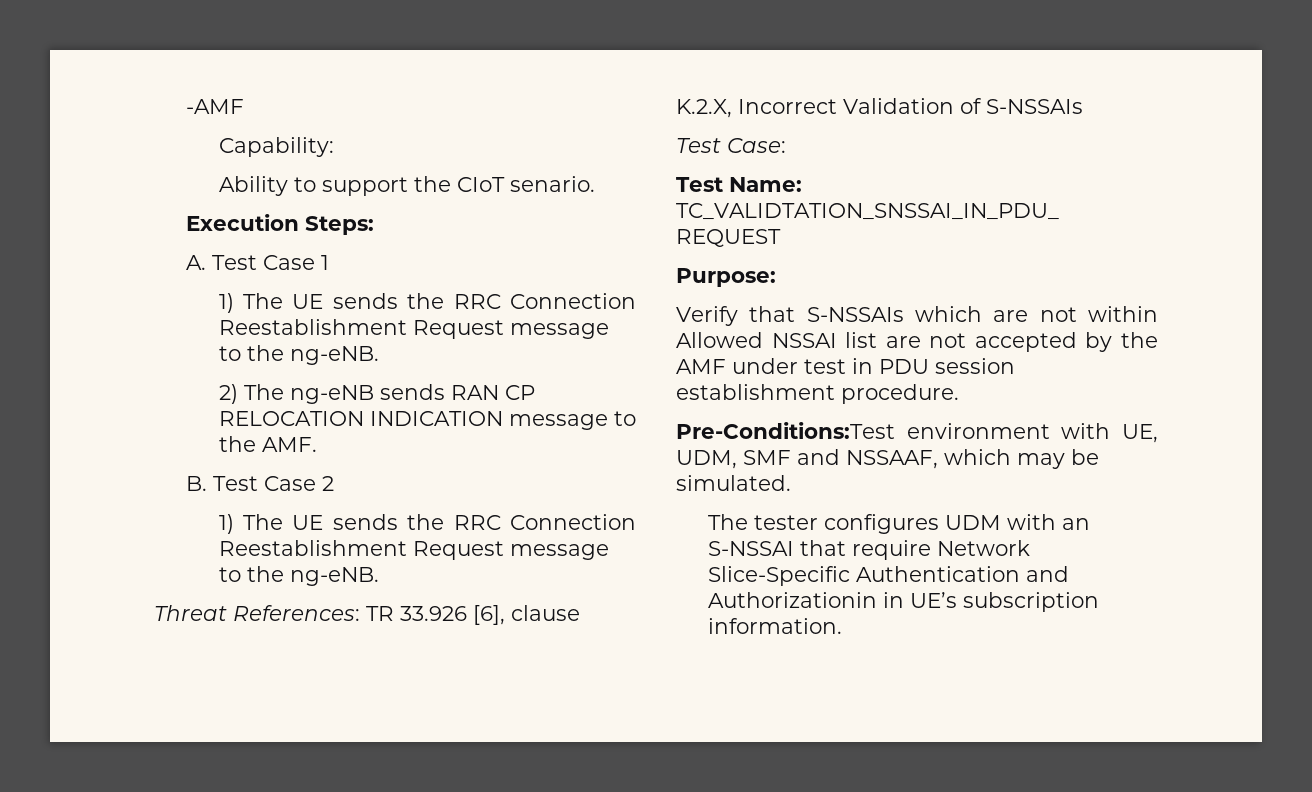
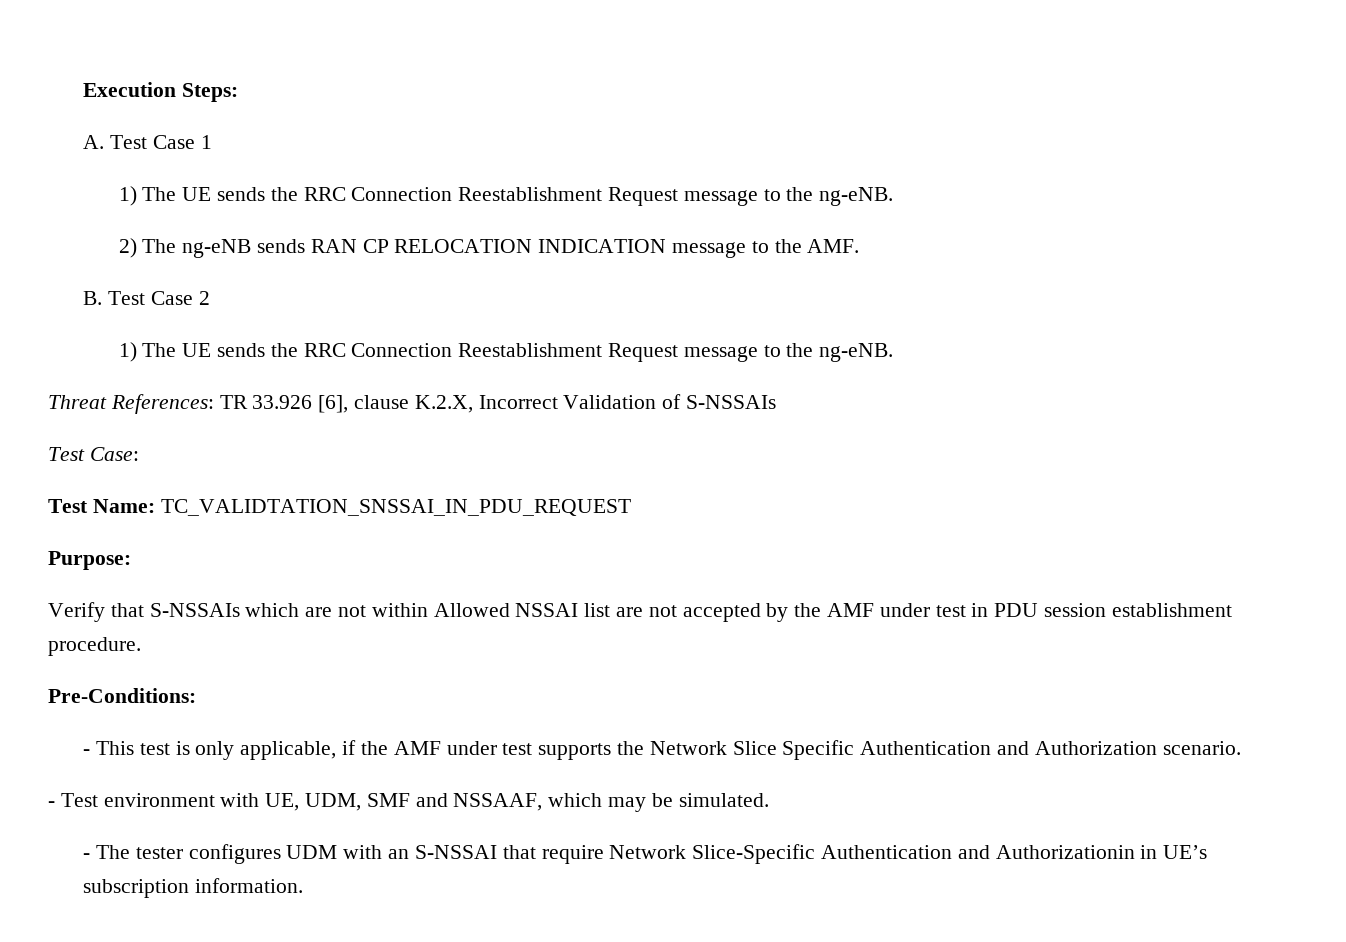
[186,99,245,114] [218,137,334,157] [218,176,595,196] -AMF // Capability: // Ability to support the CIoT senario. // -> (83, 89) none
[676,422,895,439] Pre-Conditions:Test -> [48,688,196,703] [83,740,1241,760] [48,793,98,807] Pre-Conditions: // - This test is only applicable, if the AMF under test supports the Network Slice Specific Authentication and Authorization scenario. // - Test
(791, 483) none -> [83,853,91,859] -

